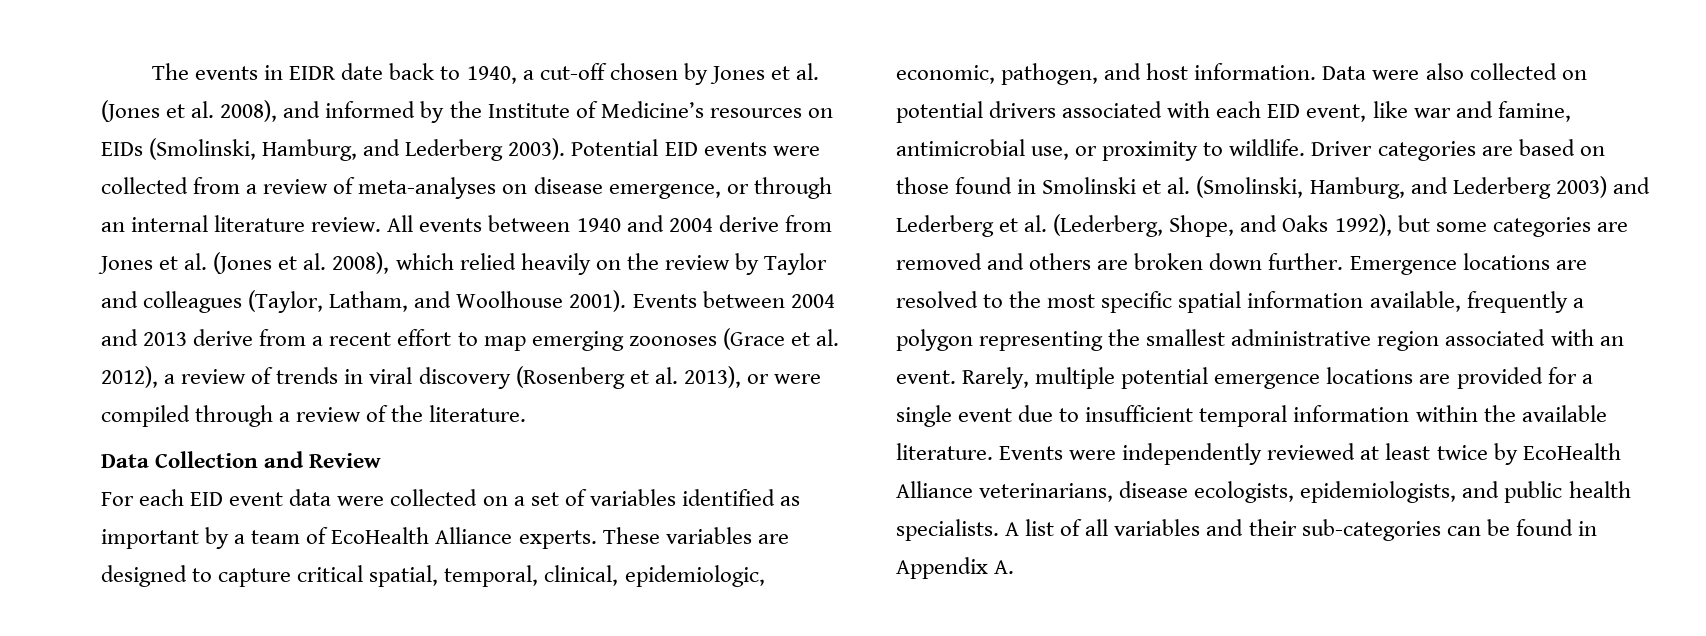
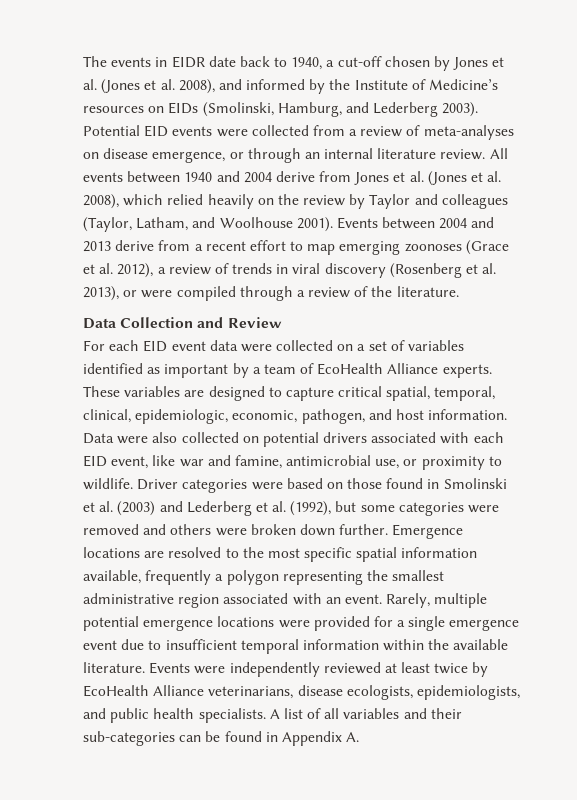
[1481,146,1513,156] are -> [251,482,283,490] were
[1196,176,1650,199] [896,214,1392,237] (Smolinski, Hamburg, and Lederberg 2003) and Lederberg et al. (Lederberg, Shope, and Oaks 1992), -> [117,501,332,516] (2003) and Lederberg et al. (1992),
[1596,222,1628,232] are -> [468,505,500,513] were
[1097,260,1129,270] are -> [215,528,247,536] were
[1419,374,1451,384] are -> [278,620,310,628] were
(952, 416) none -> [449,619,520,631] emergence

